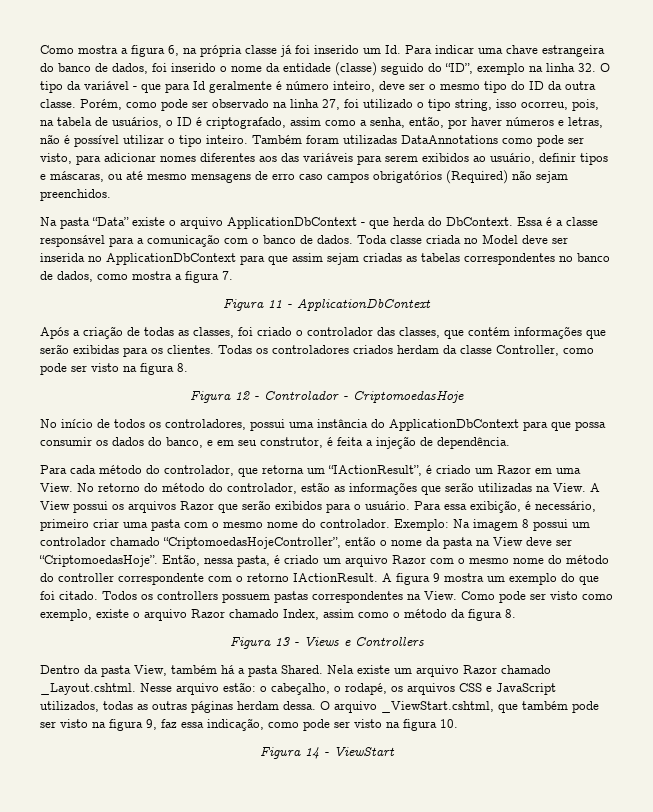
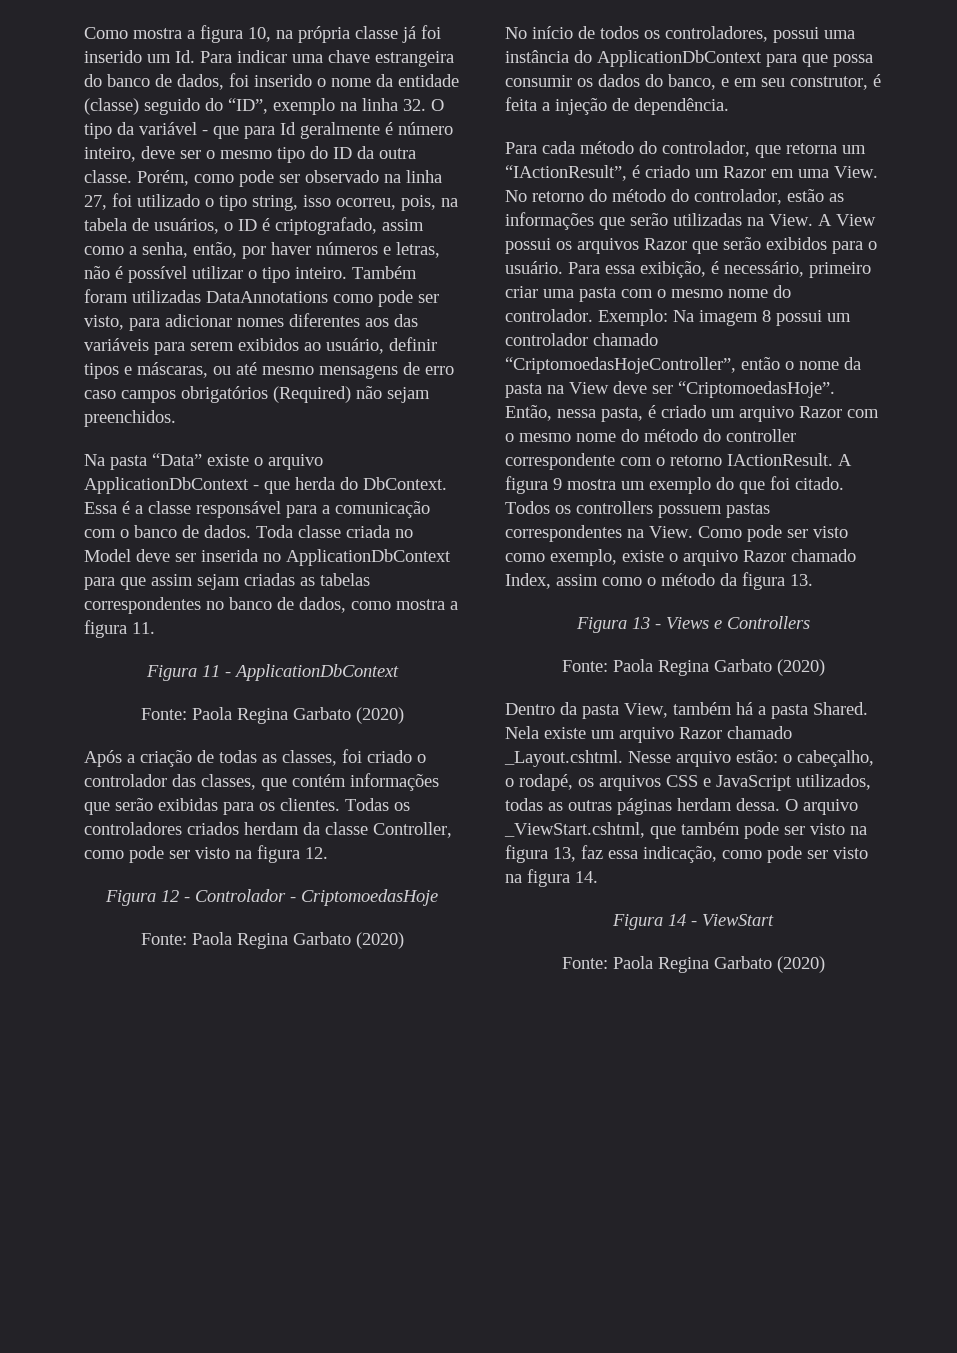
[168,45,179,56] 6, -> [248,27,271,42] 10,
[222,271,233,280] 7. -> [132,622,155,634] 11.
(431, 304) none -> [140,707,404,724] // Fonte: Paola Regina Garbato (2020)
[177,363,188,372] 8. -> [305,847,328,859] 12.
(464, 396) none -> [140,932,404,949] // Fonte: Paola Regina Garbato (2020)
[505,609,516,618] 8. -> [790,574,813,586] 13.
(424, 641) none -> [561,659,825,676] // Fonte: Paola Regina Garbato (2020)
[146,719,157,730] 9, -> [553,847,576,862] 13,
[440,719,458,728] 10. -> [575,871,598,883] 14.
(395, 751) none -> [561,956,825,973] // Fonte: Paola Regina Garbato (2020)

